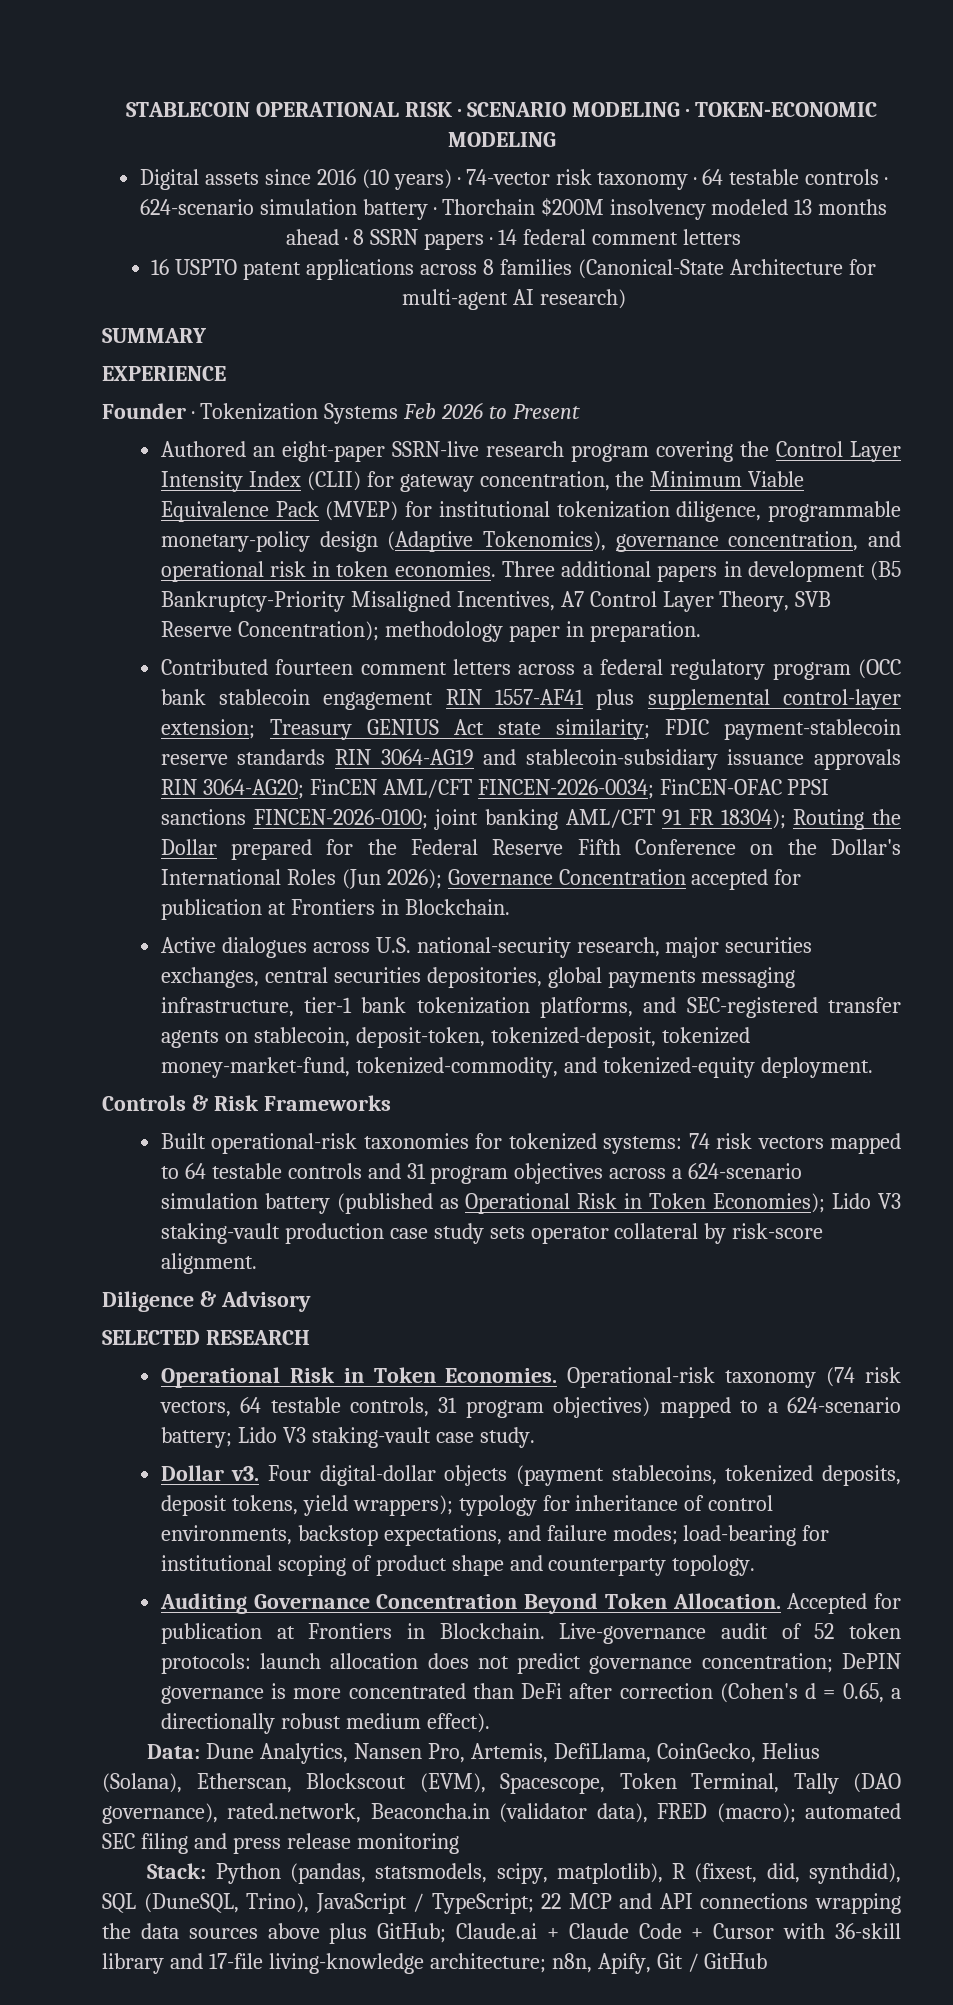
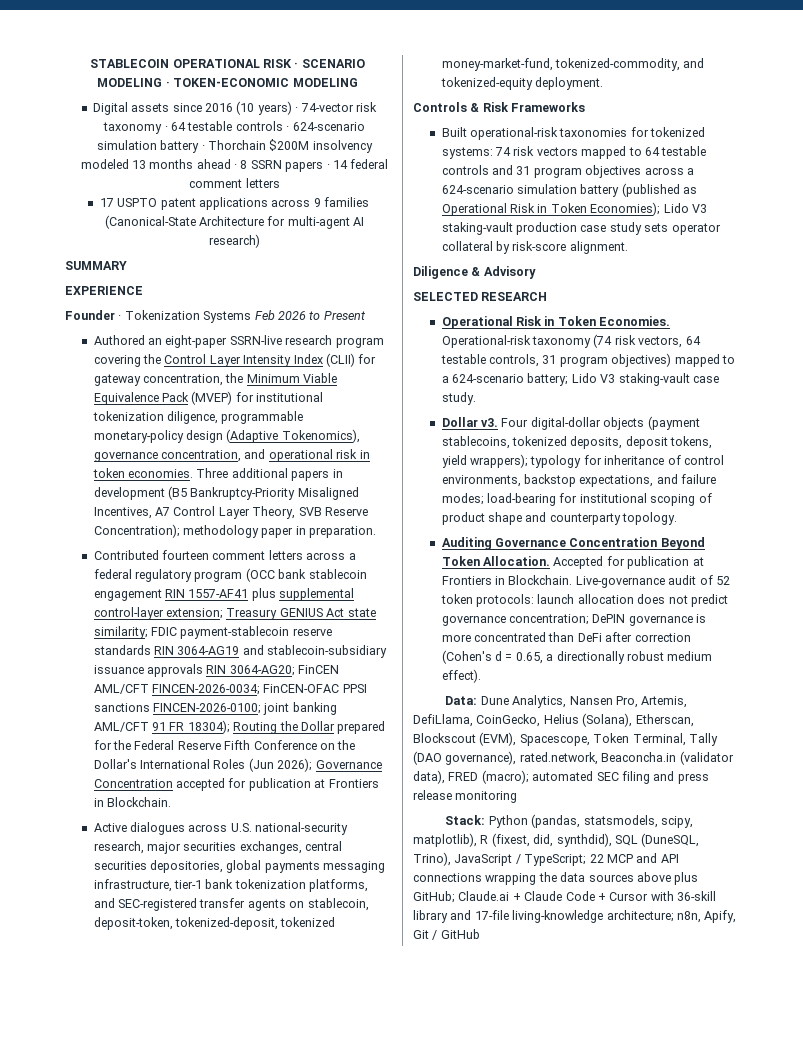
[151,259,170,275] 16 -> [99,198,114,207] 17
[483,259,495,275] 8 -> [313,198,321,207] 9

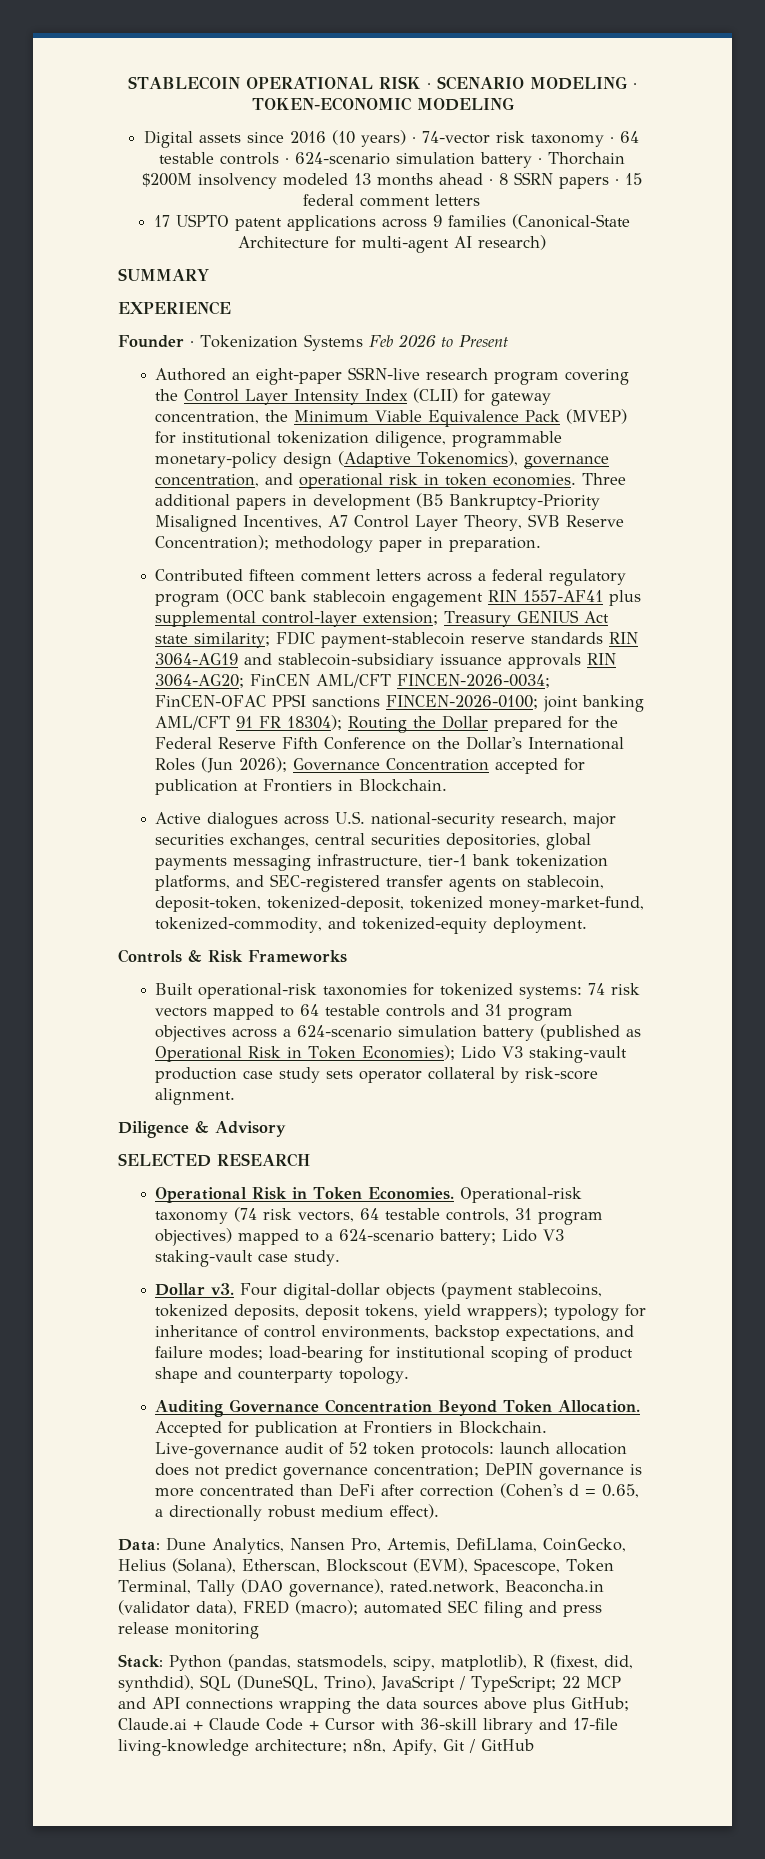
[332,160,348,169] 14 -> [624,173,642,185] 15
[162,550,210,560] fourteen -> [249,569,296,581] fifteen

